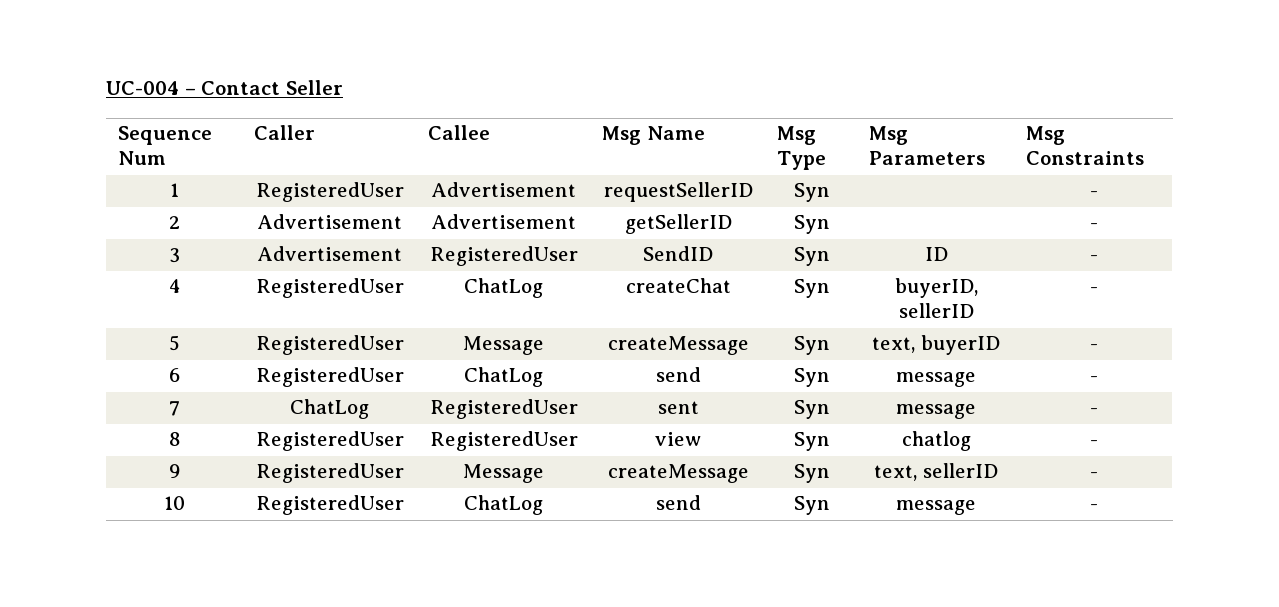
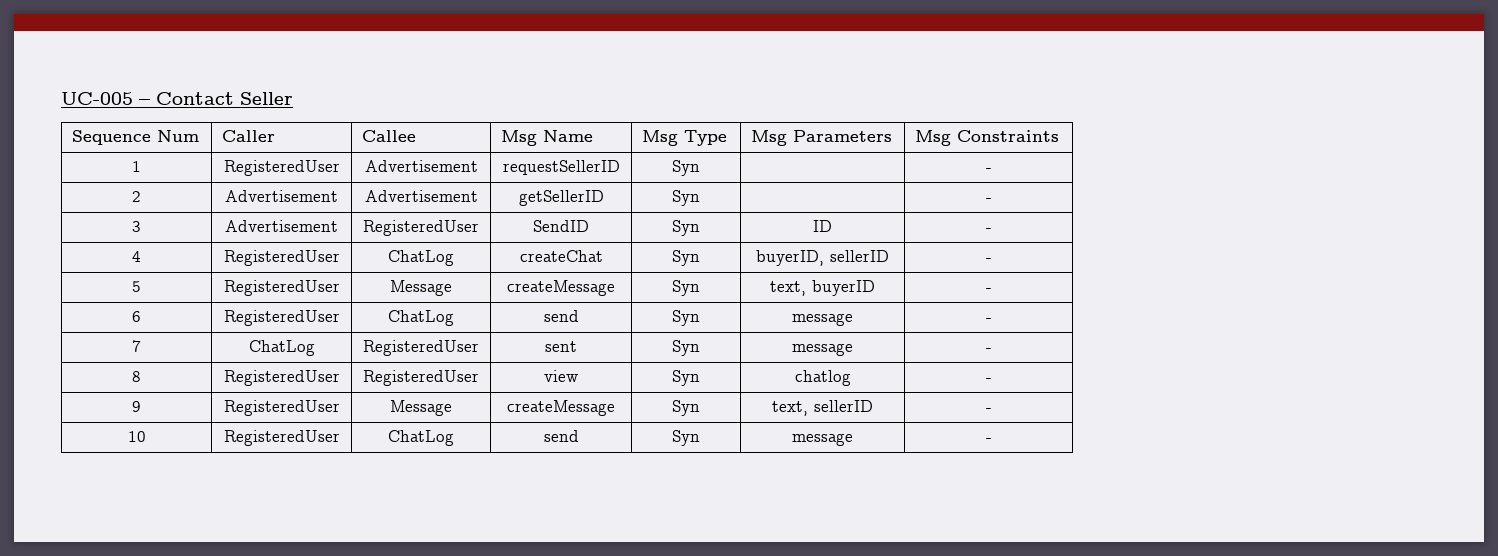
[106,81,179,95] UC-004 -> [61,92,133,105] UC-005

